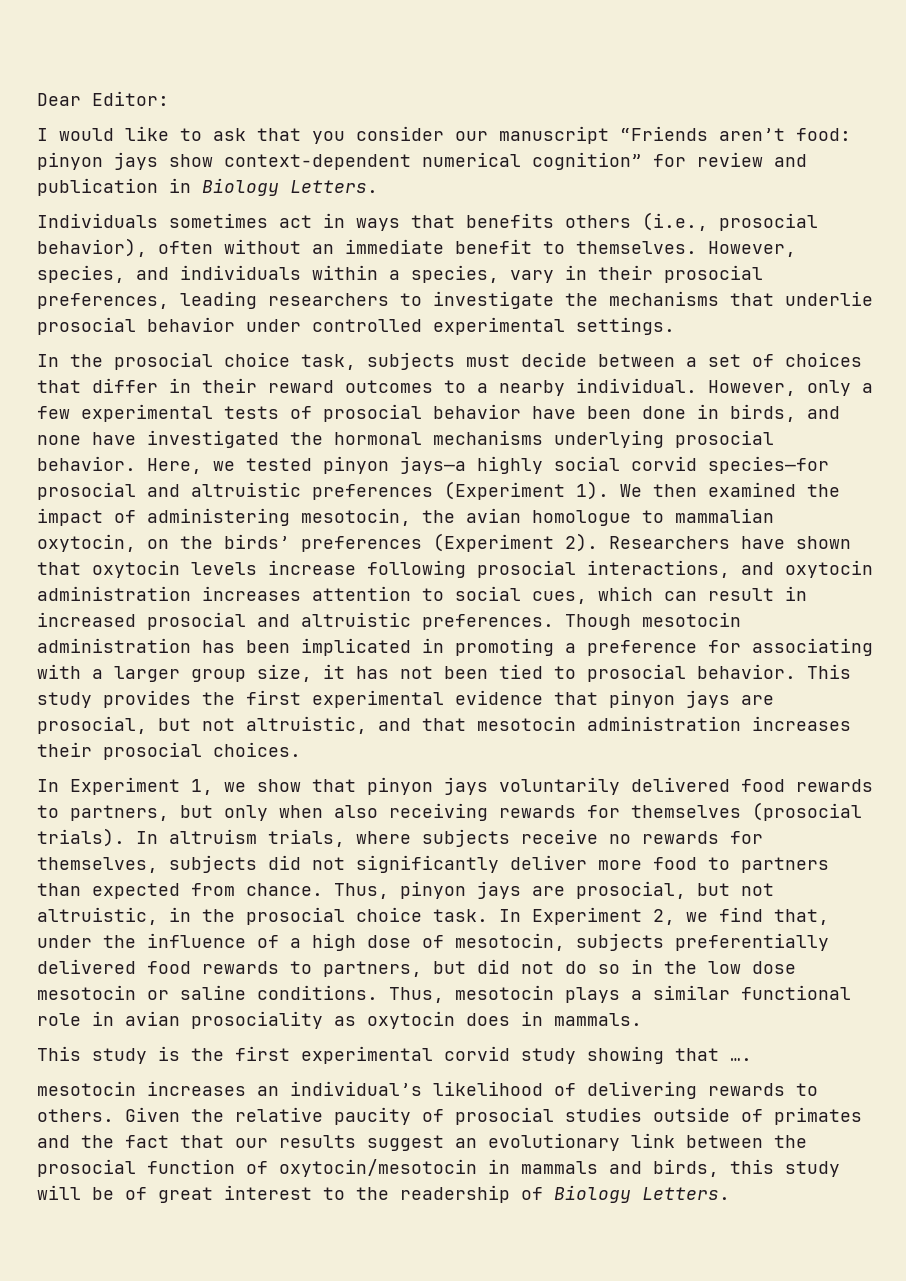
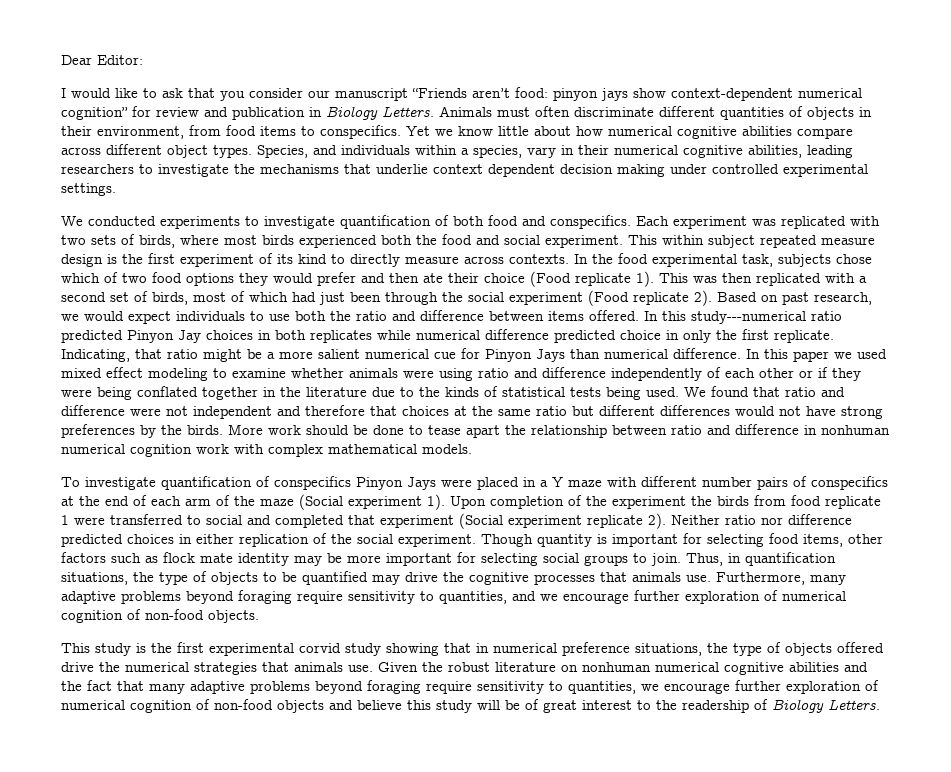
[37,212,818,231] [37,238,796,257] [37,265,125,283] // Individuals sometimes act in ways that benefits others (i.e., prosocial behavior), often without an immediate benefit to themselves. However, species, -> [439,106,872,120] [61,125,853,139] [61,144,308,158] Animals must often discriminate different quantities of objects in their environment, from food items to conspecifics. Yet we know little about how numerical cognitive abilities compare across different object types. Species,
[664,265,763,283] [37,293,169,309] prosocial preferences, -> [614,145,802,158] numerical cognitive abilities,
[37,317,235,335] prosocial behavior -> [433,164,665,177] context dependent decision making
[37,352,862,370] [37,378,873,396] [37,404,840,422] [37,430,774,448] [37,456,829,474] [37,481,840,500] [37,508,774,526] [37,533,851,552] [37,560,873,578] [37,586,807,604] [37,612,741,630] [37,638,873,656] [37,664,851,682] [37,690,774,708] [37,716,851,734] [37,742,301,760] [37,777,873,795] [37,802,862,821] [37,828,763,847] [37,855,829,873] [37,881,774,899] [37,907,829,925] [37,933,829,951] [37,959,796,977] [37,985,851,1003] [37,1011,642,1029] In the prosocial choice task, subjects must decide between a set of choices that differ in their reward outcomes to a nearby individual. However, only a few experimental tests of prosocial behavior have been done in birds, and none have investigated the hormonal mechanisms underlying prosocial behavior. Here, we tested pinyon jays—a highly social corvid species—for prosocial and altruistic preferences (Experiment 1). We then examined the impact of administering mesotocin, the avian homologue to mammalian oxytocin, on the birds’ preferences (Experiment 2). Researchers have shown that oxytocin levels increase following prosocial interactions, and oxytocin administration increases attention to social cues, which can result in increased prosocial and altruistic preferences. Though mesotocin administration has been implicated in promoting a preference for associating with a larger group size, it has not been tied to prosocial behavior. This study provides the first experimental evidence that pinyon jays are prosocial, but not altruistic, and that mesotocin administration increases their prosocial choices. // In Experiment 1, we show that pinyon jays voluntarily delivered food rewards to partners, but only when also receiving rewards for themselves (prosocial trials). In altruism trials, where subjects receive no rewards for themselves, subjects did not significantly deliver more food to partners than expected from chance. Thus, pinyon jays are prosocial, but not altruistic, in the prosocial choice task. In Experiment 2, we find that, under the influence of a high dose of mesotocin, subjects preferentially delivered food rewards to partners, but did not do so in the low dose mesotocin or saline conditions. Thus, mesotocin plays a similar functional role in avian prosociality as oxytocin does in mammals. -> [61,215,880,229] [61,234,875,248] [61,253,872,267] [61,271,867,287] [61,290,872,306] [61,310,842,324] [61,329,834,343] [61,348,887,362] [61,367,861,381] [61,386,845,400] [61,405,883,419] [61,424,890,438] [61,444,472,457] [61,476,888,490] [61,494,881,510] [61,513,852,529] [61,533,883,547] [61,552,836,566] [61,571,846,585] [61,590,846,604] [61,609,259,623] We conducted experiments to investigate quantification of both food and conspecifics. Each experiment was replicated with two sets of birds, where most birds experienced both the food and social experiment. This within subject repeated measure design is the first experiment of its kind to directly measure across contexts. In the food experimental task, subjects chose which of two food options they would prefer and then ate their choice (Food replicate 1). This was then replicated with a second set of birds, most of which had just been through the social experiment (Food replicate 2). Based on past research, we would expect individuals to use both the ratio and difference between items offered. In this study---numerical ratio predicted Pinyon Jay choices in both replicates while numerical difference predicted choice in only the first replicate. Indicating, that ratio might be a more salient numerical cue for Pinyon Jays than numerical difference. In this paper we used mixed effect modeling to examine whether animals were using ratio and difference independently of each other or if they were being conflated together in the literature due to the kinds of statistical tests being used. We found that ratio and difference were not independent and therefore that choices at the same ratio but different differences would not have strong preferences by the birds. More work should be done to tease apart the relationship between ratio and difference in nonhuman numerical cognition work with complex mathematical models. // To investigate quantification of conspecifics Pinyon Jays were placed in a Y maze with different number pairs of conspecifics at the end of each arm of the maze (Social experiment 1). Upon completion of the experiment the birds from food replicate 1 were transferred to social and completed that experiment (Social experiment replicate 2). Neither ratio nor difference predicted choices in either replication of the social experiment. Though quantity is important for selecting food items, other factors such as flock mate identity may be more important for selecting social groups to join. Thus, in quantification situations, the type of objects to be quantified may drive the cognitive processes that animals use. Furthermore, many adaptive problems beyond foraging require sensitivity to quantities, and we encourage further exploration of numerical cognition of non-food objects.
[730,1058,752,1061] [37,1081,818,1099] [37,1107,862,1125] [37,1133,807,1151] [37,1159,719,1177] …. // mesotocin increases an individual’s likelihood of delivering rewards to others. Given the relative paucity of prosocial studies outside of primates and the fact that our results suggest an evolutionary link between the prosocial function of oxytocin/mesotocin in mammals and birds, -> [476,642,884,656] [61,662,868,675] [61,680,879,694] [61,699,402,713] in numerical preference situations, the type of objects offered drive the numerical strategies that animals use. Given the robust literature on nonhuman numerical cognitive abilities and the fact that many adaptive problems beyond foraging require sensitivity to quantities, we encourage further exploration of numerical cognition of non-food objects and believe

